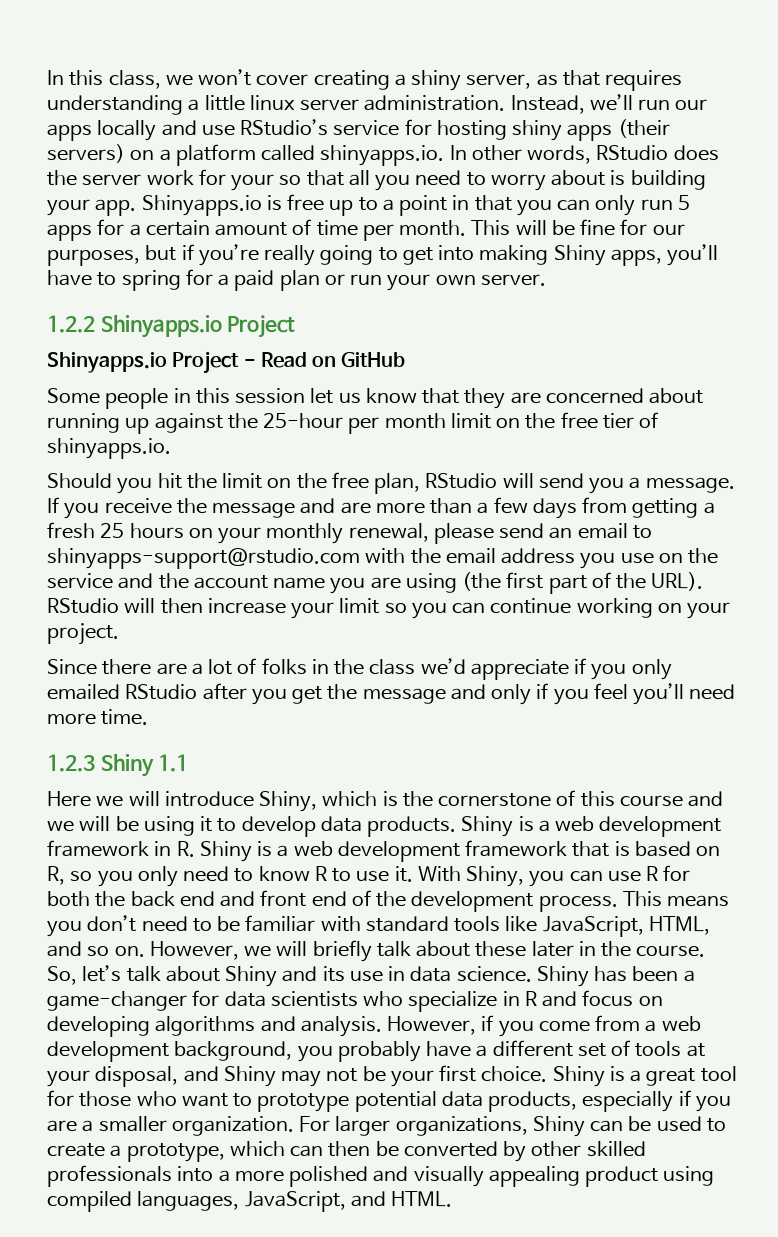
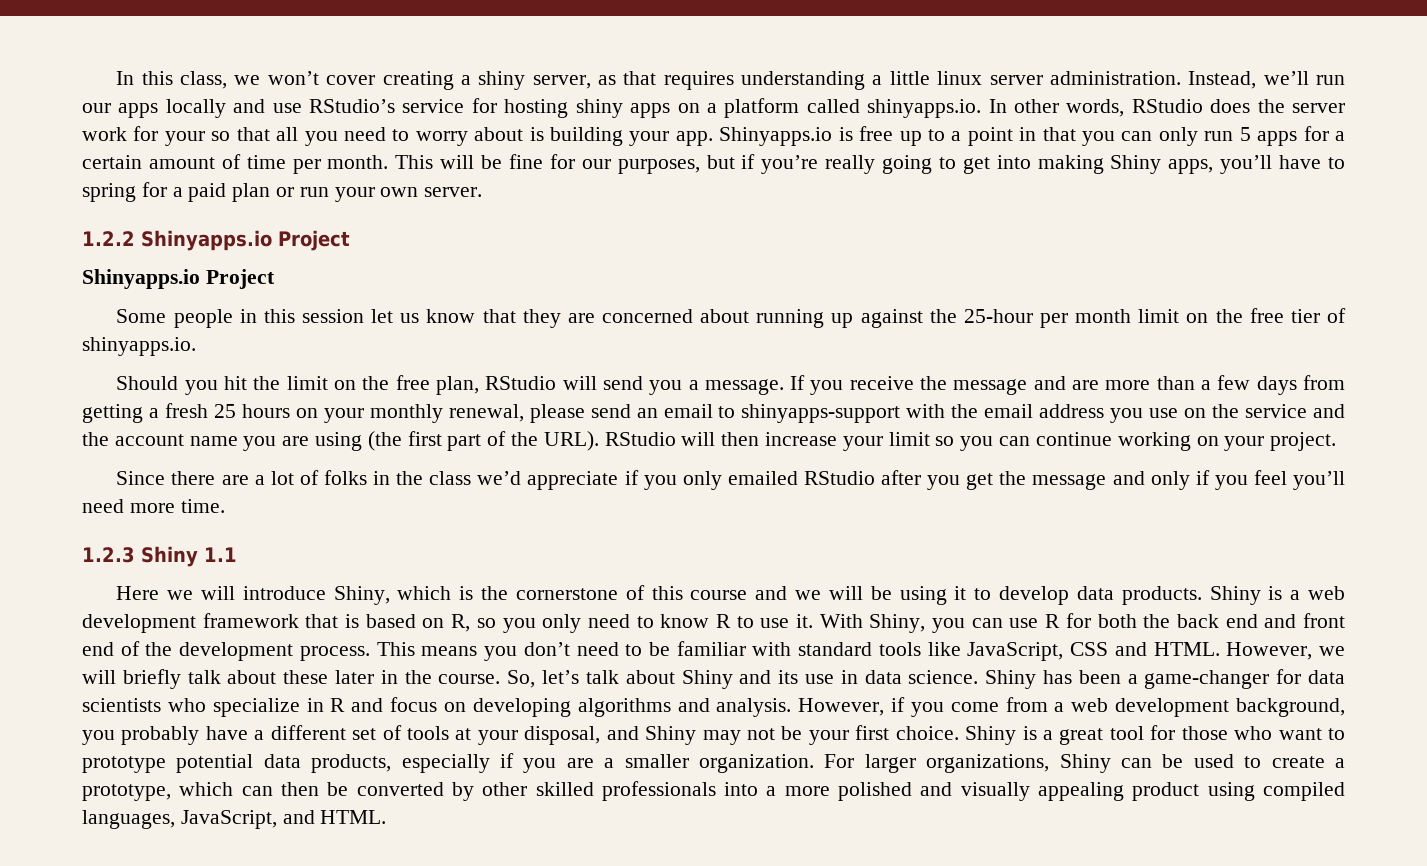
[617,119,670,138] [47,144,125,163] (their servers) -> (671, 110) none
[243,352,406,368] - Read on GitHub -> (275, 279) none
[47,548,360,569] shinyapps-support@rstudio.com -> [741,404,901,423] shinyapps-support
[154,840,568,862] in R. Shiny is a web development framework -> (299, 620) none
[648,916,710,935] [47,941,145,957] HTML, and so on. -> [1070,642,1220,656] CSS and HTML.

